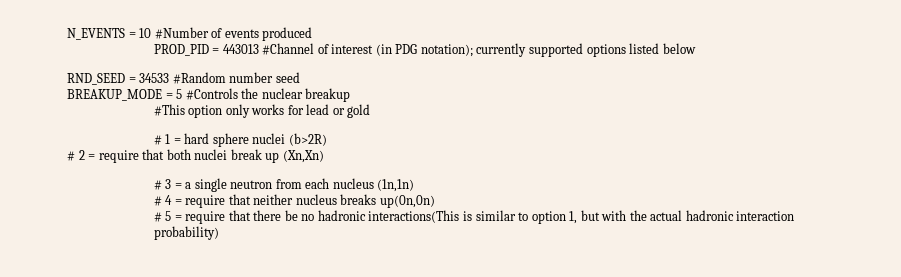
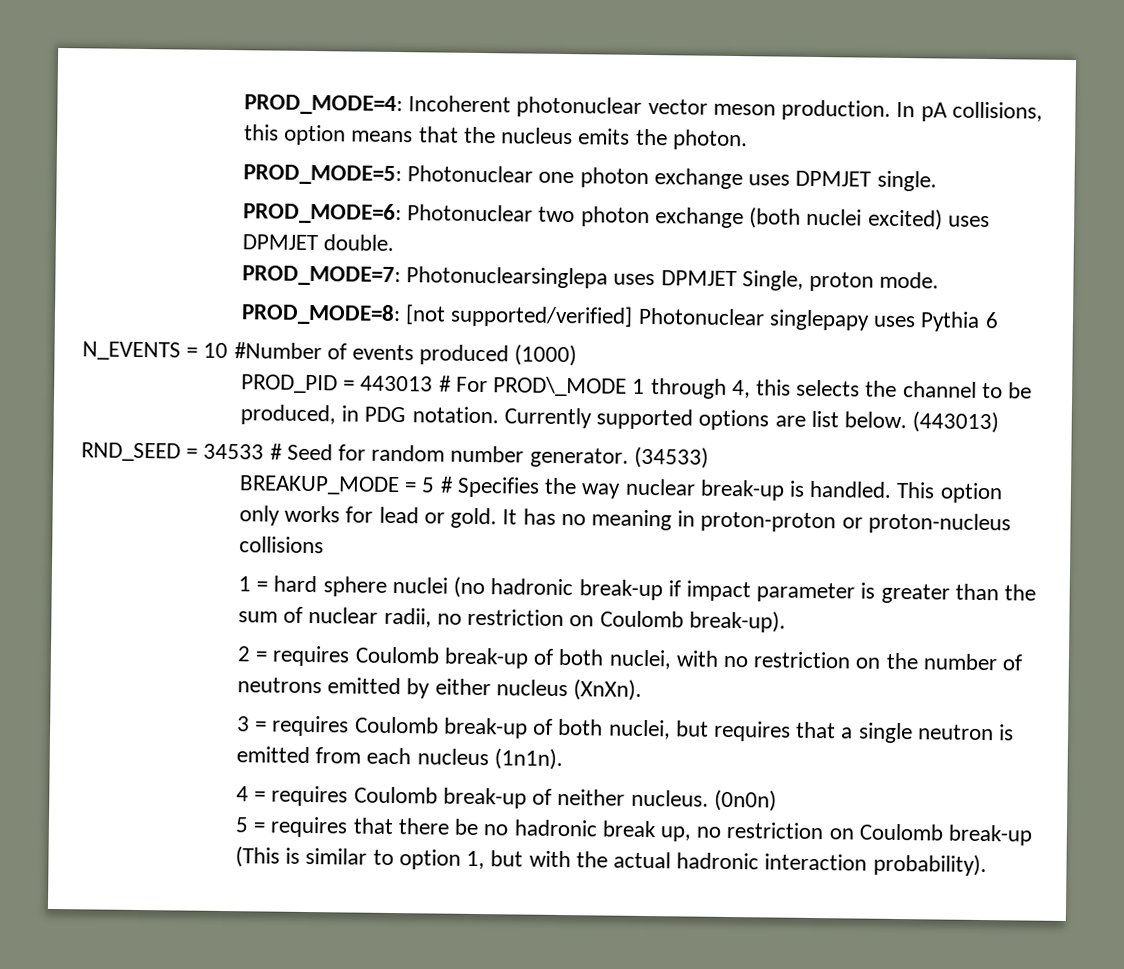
(67, 34) none -> [244,94,1043,122] [244,124,748,151] [243,164,937,192] [243,202,990,231] [242,234,395,251] [242,265,940,292] [241,303,999,332] PROD_MODE=4: Incoherent photonuclear vector meson production. In pA collisions, this option means that the nucleus emits the photon. // PROD_MODE=5: Photonuclear one photon exchange uses DPMJET single. // PROD_MODE=6: Photonuclear two photon exchange (both nuclei excited) uses DPMJET double. // PROD_MODE=7: Photonuclearsinglepa uses DPMJET Single, proton mode. // PROD_MODE=8: [not supported/verified] Photonuclear singlepapy uses Pythia 6 //
(313, 34) none -> [514,344,578,367] (1000)
[262,43,696,57] [67,72,300,85] [67,88,351,102] [153,104,185,116] #Channel of interest (in PDG notation); currently supported options listed below // RND_SEED = 34533 #Random number seed // BREAKUP_MODE = 5 #Controls the nuclear breakup // #This -> [438,375,1032,399] [240,404,1000,434] [81,442,709,469] [239,475,936,501] # For PROD\_MODE 1 through 4, this selects the channel to be produced, in PDG notation. Currently supported options are list below. (443013) // RND_SEED = 34533 # Seed for random number generator. (34533) // BREAKUP_MODE = 5 # Specifies the way nuclear break-up is handled. This
[347,104,371,118] [153,135,162,145] gold // # -> [450,507,1011,535] [239,536,325,554] gold. It has no meaning in proton-proton or proton-nucleus collisions //
[288,133,327,146] [67,149,324,163] [153,179,182,190] (b>2R) // # 2 = require that both nuclei break up (Xn,Xn) // # 3 = -> [453,576,1036,604] [238,606,786,633] [237,645,1023,671] [237,677,643,701] [237,715,837,742] (no hadronic break-up if impact parameter is greater than the sum of nuclear radii, no restriction on Coulomb break-up). // 2 = requires Coulomb break-up of both nuclei, with no restriction on the number of neutrons emitted by either nucleus (XnXn). // 3 = requires Coulomb break-up of both nuclei, but requires that
(273, 184) none -> [997,724,1014,741] [236,746,311,764] is emitted
[377,179,415,192] [153,194,435,208] [153,212,162,222] (1n,1n) // # 4 = require that neither nucleus breaks up(0n,0n) // # -> [493,748,563,771] [236,785,777,812] (1n1n). // 4 = requires Coulomb break-up of neither nucleus. (0n0n) //
[185,211,226,224] require -> [270,816,349,838] requires
[368,210,460,223] interactions(This -> [601,820,1032,846] [235,846,281,868] break up, no restriction on Coulomb break-up (This
[153,226,219,240] probability) -> [872,853,987,877] probability).

